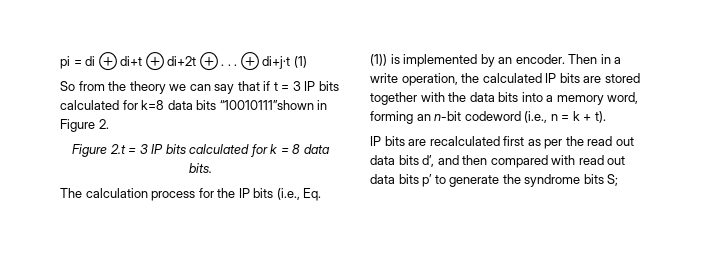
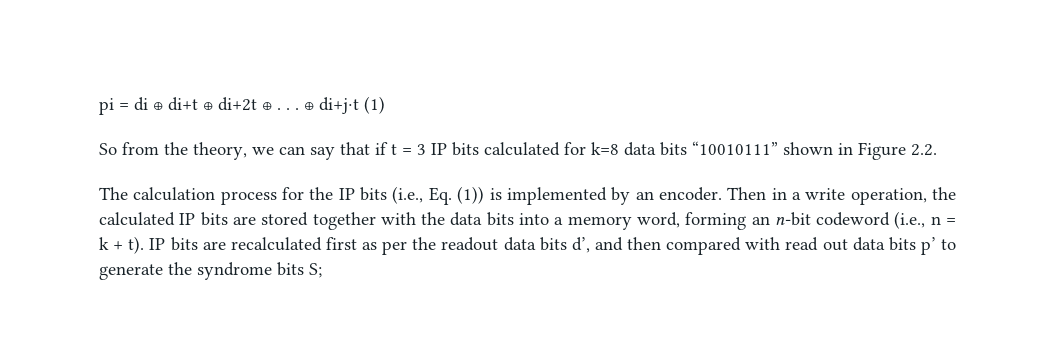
[129,81,166,94] theory -> [193,142,247,160] theory,
[219,100,328,110] [60,119,109,132] [72,144,330,157] [189,163,212,173] “10010111”shown in Figure 2. // Figure 2.t = 3 IP bits calculated for k = 8 data bits. -> [692,141,937,160] “10010111” shown in Figure 2.2.
(606, 117) // -> (145, 245) none
[587,136,634,146] read out -> [441,237,499,251] readout

